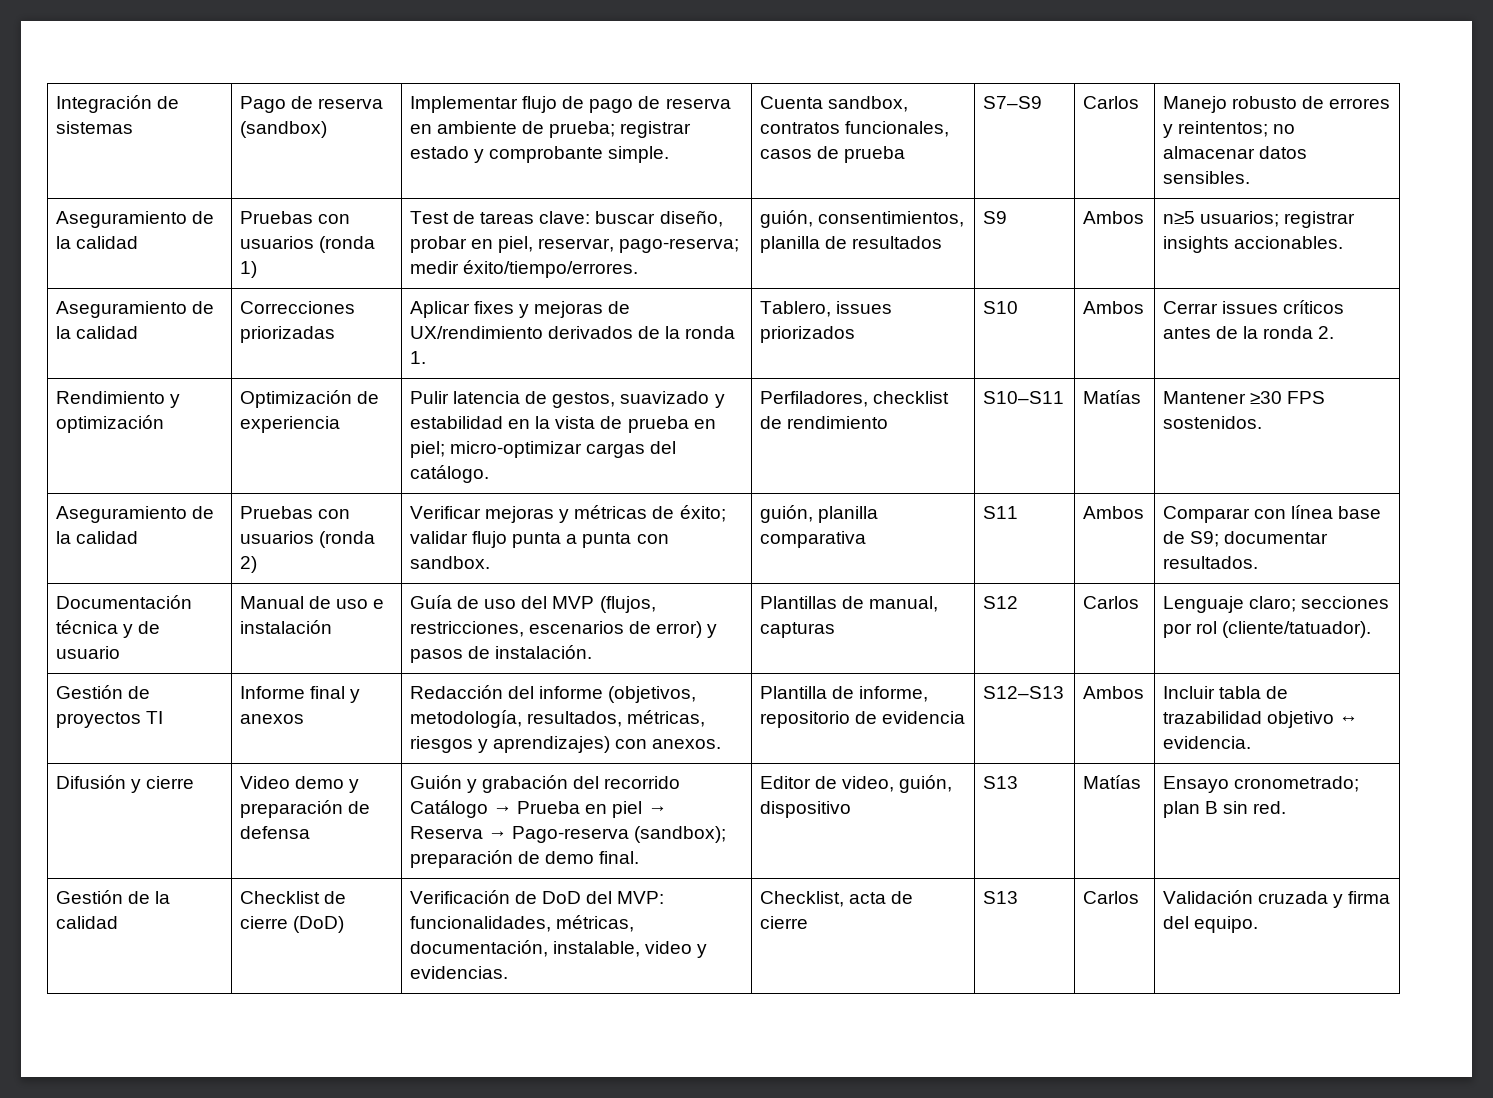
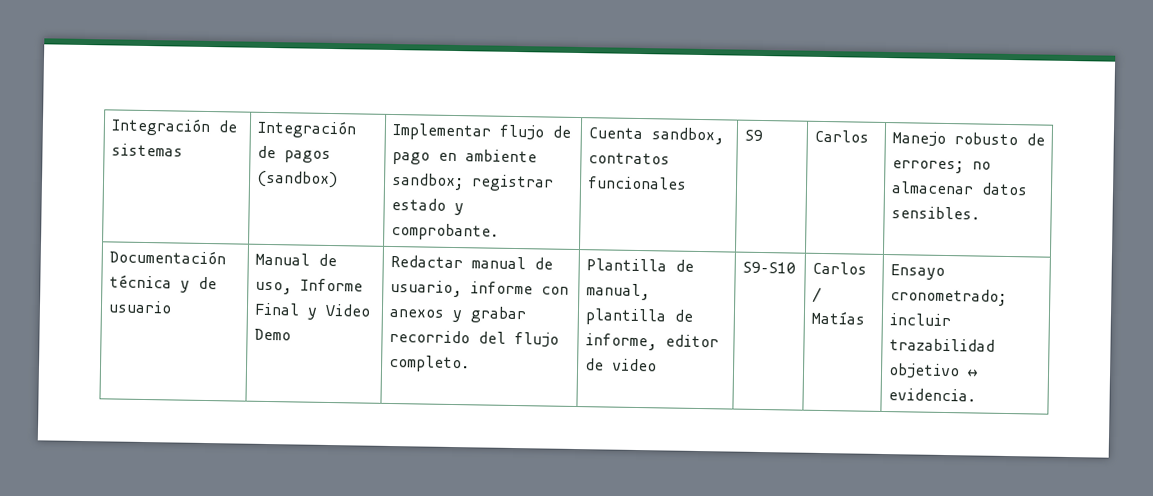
[239,96,384,113] Pago de reserva -> [256,119,357,139] [256,145,331,163] Integración de pagos
[638,96,731,109] [409,121,616,138] de reserva en ambiente de prueba; -> [437,149,537,163] [390,172,464,191] en ambiente sandbox;
[489,146,670,163] comprobante simple. -> [390,222,499,241] comprobante.
[845,121,950,137] [759,146,906,163] [982,96,1042,109] funcionales, casos de prueba | S7–S9 -> [586,176,687,190] [743,129,763,142] funcionales | S9
[1329,98,1391,109] [1162,121,1269,138] errores y reintentos; -> [891,160,964,174] errores;
[55,211,215,228] [55,236,139,249] [239,211,351,224] [239,236,376,253] [239,261,257,278] [409,210,723,227] [409,236,740,253] [409,260,639,278] [759,210,965,228] [759,236,943,253] [982,211,1007,224] [1082,211,1144,224] [1162,211,1356,228] [1162,236,1344,253] [55,301,215,318] [55,326,139,339] [239,301,355,314] [239,326,335,343] [409,301,631,318] [409,326,736,339] [409,351,426,364] [759,301,893,317] [759,326,855,343] [982,301,1018,314] [1082,301,1144,314] [1162,300,1345,314] [1162,326,1335,339] [55,391,181,408] [55,415,164,433] [239,390,380,408] [239,416,340,433] [409,391,725,408] [409,416,716,433] [409,441,677,458] [409,465,489,483] [759,391,950,407] [759,416,889,429] [982,391,1064,404] [1082,390,1141,404] [1162,391,1326,404] [1162,416,1262,429] [55,506,215,523] [55,531,139,544] [239,506,351,519] [239,531,376,548] [239,556,257,573] [409,505,726,523] [409,531,669,548] [409,556,490,569] [759,505,879,523] [759,531,866,548] [982,506,1018,519] [1082,506,1144,519] [1162,505,1382,523] [1162,531,1329,547] [1162,556,1258,569] // Aseguramiento de la calidad | Pruebas con usuarios (ronda 1) | Test de tareas clave: buscar diseño, probar en piel, reservar, pago-reserva; medir éxito/tiempo/errores. | guión, consentimientos, planilla de resultados | S9 | Ambos | n≥5 usuarios; registrar insights accionables. // Aseguramiento de la calidad | Correcciones priorizadas | Aplicar fixes y mejoras de UX/rendimiento derivados de la ronda 1. | Tablero, issues priorizados | S10 | Ambos | Cerrar issues críticos antes de la ronda 2. // Rendimiento y optimización | Optimización de experiencia | Pulir latencia de gestos, suavizado y estabilidad en la vista de prueba en piel; micro-optimizar cargas del catálogo. | Perfiladores, checklist de rendimiento | S10–S11 | Matías | Mantener ≥30 FPS sostenidos. // Aseguramiento de la calidad | Pruebas con usuarios (ronda 2) | Verificar mejoras y métricas de éxito; validar flujo punta a punta con sandbox. | guión, planilla comparativa | S11 | Ambos | Comparar con línea base de S9; documentar resultados. -> (980, 213) none
[336,599,385,609] [239,620,332,634] [409,595,656,613] [409,621,718,638] [409,645,593,663] [759,596,939,612] [759,622,835,638] [982,596,1018,609] [1082,596,1139,609] [1162,596,1390,613] [1162,621,1372,638] [55,685,151,699] [55,711,164,728] [239,686,361,703] [239,714,304,724] [409,685,697,703] [409,710,706,728] [409,736,722,753] [759,686,929,702] [759,711,966,728] [982,686,1064,699] [1082,686,1144,699] [1162,686,1289,699] [1162,711,1359,728] [1162,736,1251,749] [55,775,195,793] [239,776,360,793] [239,800,371,818] [239,826,310,839] [409,775,681,793] [409,800,667,818] [409,826,727,843] [409,850,640,868] [759,775,953,793] [759,801,851,818] [982,776,1018,789] [1082,775,1141,789] [1162,776,1360,793] [1162,801,1287,818] [55,890,171,904] [55,916,118,929] [239,891,347,904] [239,916,345,933] [409,890,665,904] [409,915,635,932] [409,940,708,958] [409,966,508,979] [759,891,914,907] [759,916,808,929] [982,891,1018,904] [1082,891,1139,904] [1162,890,1391,908] [1162,916,1259,933] uso e instalación | Guía de uso del MVP (flujos, restricciones, escenarios de error) y pasos de instalación. | Plantillas de manual, capturas | S12 | Carlos | Lenguaje claro; secciones por rol (cliente/tatuador). // Gestión de proyectos TI | Informe final y anexos | Redacción del informe (objetivos, metodología, resultados, métricas, riesgos y aprendizajes) con anexos. | Plantilla de informe, repositorio de evidencia | S12–S13 | Ambos | Incluir tabla de trazabilidad objetivo ↔ evidencia. // Difusión y cierre | Video demo y preparación de defensa | Guión y grabación del recorrido Catálogo → Prueba en piel → Reserva → Pago-reserva (sandbox); preparación de demo final. | Editor de video, guión, dispositivo | S13 | Matías | Ensayo cronometrado; plan B sin red. // Gestión de la calidad | Checklist de cierre (DoD) | Verificación de DoD del MVP: funcionalidades, métricas, documentación, instalable, video y evidencias. | Checklist, acta de cierre | S13 | Carlos | Validación cruzada y firma del equipo. -> [254,278,363,295] [253,302,371,320] [253,328,291,341] [389,254,553,270] [389,279,569,298] [388,306,527,324] [388,329,559,348] [387,354,470,373] [585,258,694,272] [585,283,650,301] [584,308,694,326] [584,333,719,351] [584,358,657,372] [741,261,796,274] [811,261,867,275] [811,286,822,303] [810,310,866,325] [889,264,945,280] [889,288,1007,306] [888,313,951,327] [888,338,995,352] [887,363,979,380] [887,388,976,402] uso, Informe Final y Video Demo | Redactar manual de usuario, informe con anexos y grabar recorrido del flujo completo. | Plantilla de manual, plantilla de informe, editor de video | S9–S10 | Carlos / Matías | Ensayo cronometrado; incluir trazabilidad objetivo ↔ evidencia.

